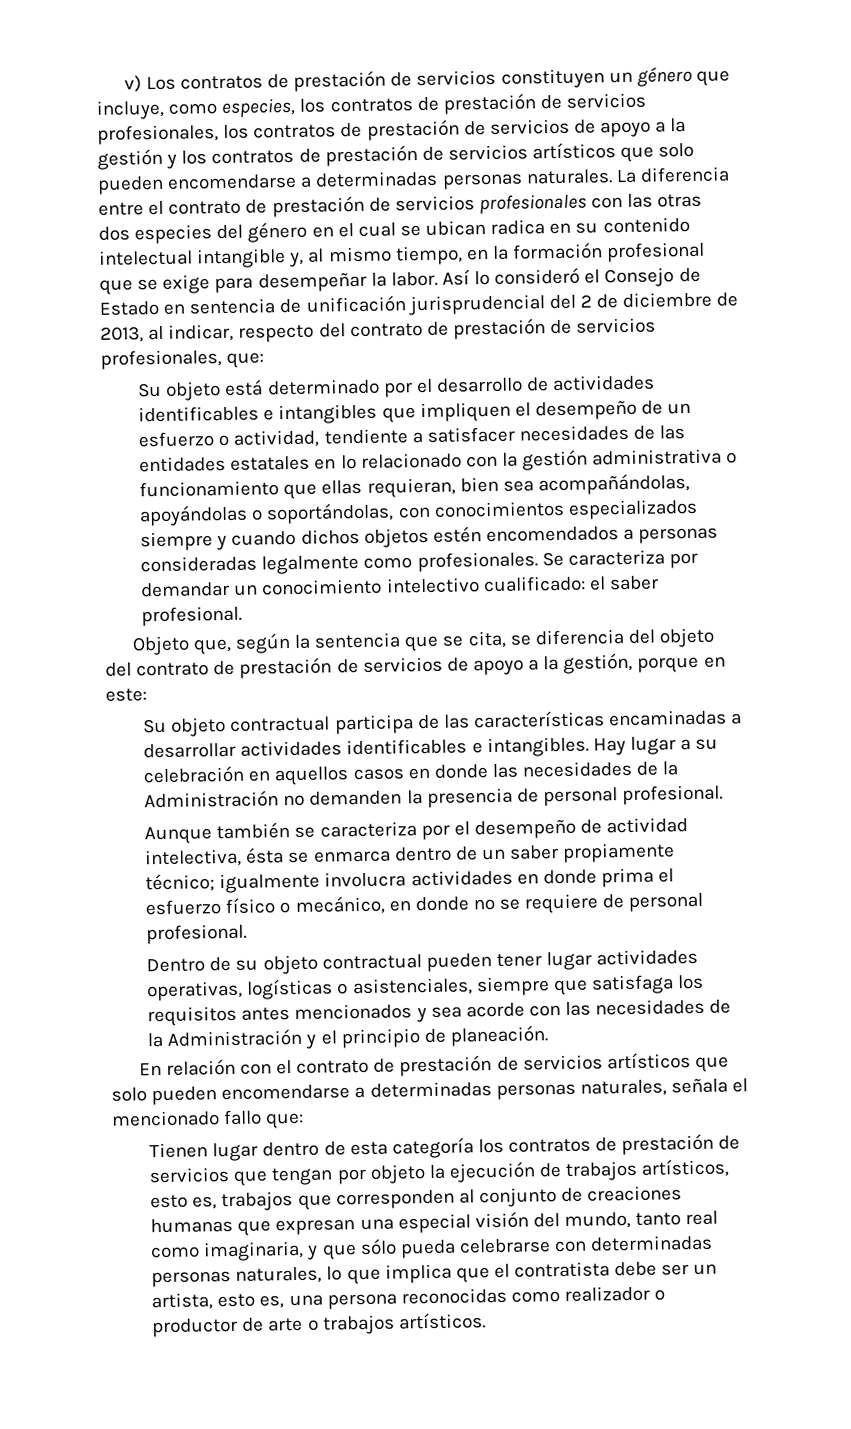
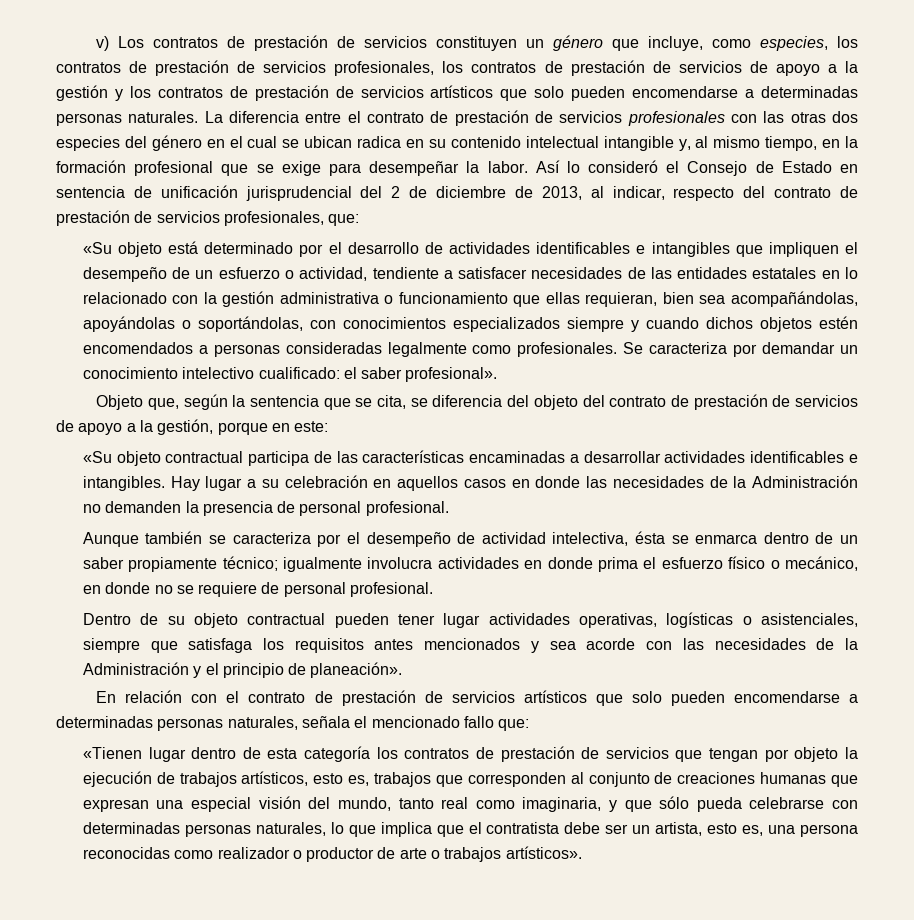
[137,382,163,398] Su -> [82,242,112,254] «Su
[141,605,243,627] profesional. -> [405,367,498,382] profesional».
[143,718,168,734] Su -> [82,451,112,463] «Su
[449,1025,548,1047] planeación. -> [310,662,403,678] planeación».
[149,1142,209,1159] Tienen -> [82,747,142,759] «Tienen
[397,1312,486,1330] artísticos. -> [505,846,582,859] artísticos».

